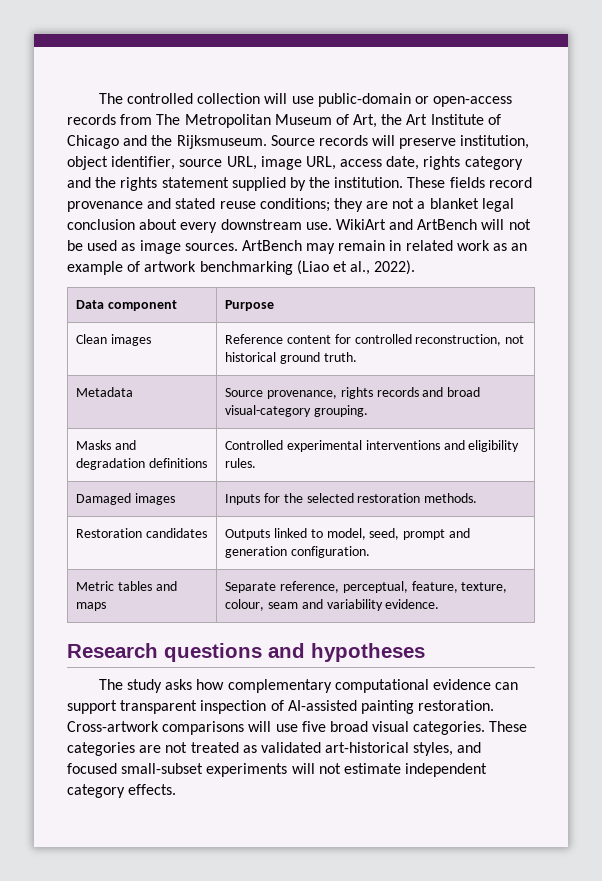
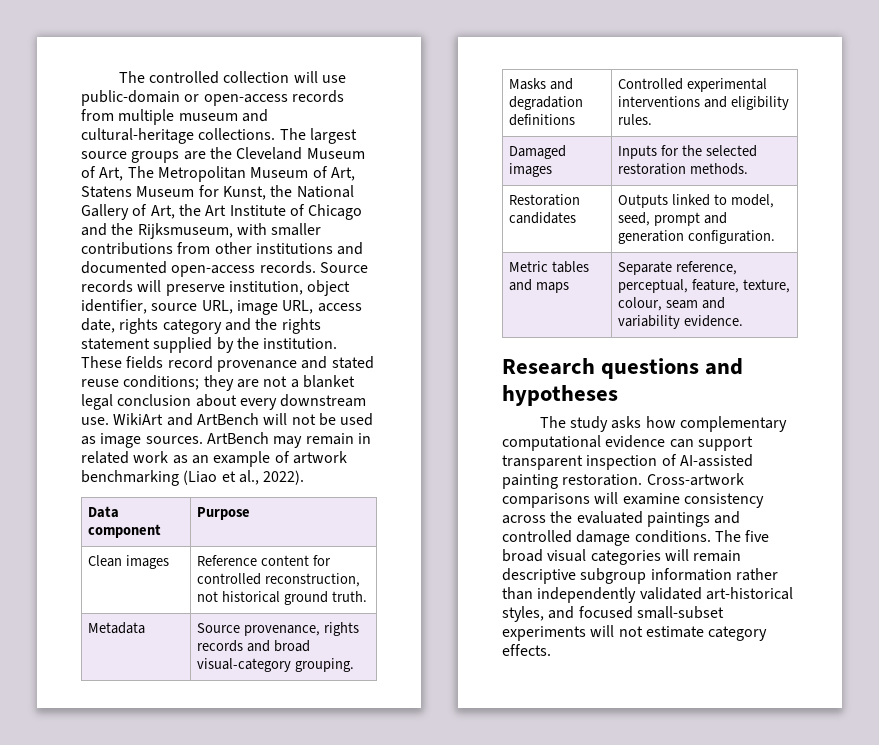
(153, 119) none -> [118,109,268,125] [81,128,357,144] [81,147,365,163] [81,166,124,181] multiple museum and cultural-heritage collections. The largest source groups are the Cleveland Museum of Art,
(378, 121) none -> [81,185,354,200] [81,204,175,220] Statens Museum for Kunst, the National Gallery of Art,
[176,135,267,149] Rijksmuseum. -> [137,223,322,239] [81,242,364,255] [81,261,316,277] Rijksmuseum, with smaller contributions from other institutions and documented open-access records.
[275,721,528,735] [67,742,257,756] use five broad visual categories. These categories are not treated as -> [622,493,764,508] [502,511,741,527] [502,530,770,546] [502,549,742,565] [502,568,778,584] [502,587,637,603] examine consistency across the evaluated paintings and controlled damage conditions. The five broad visual categories will remain descriptive subgroup information rather than independently
[405,763,488,777] independent -> (704, 632) none

